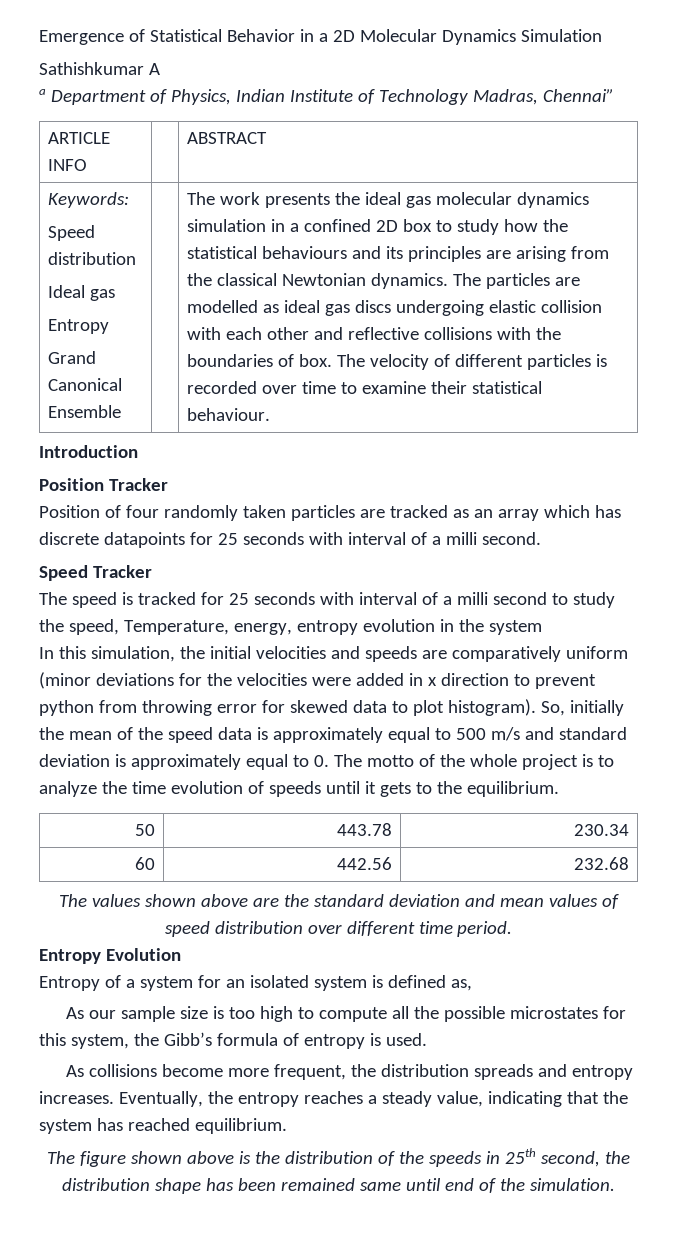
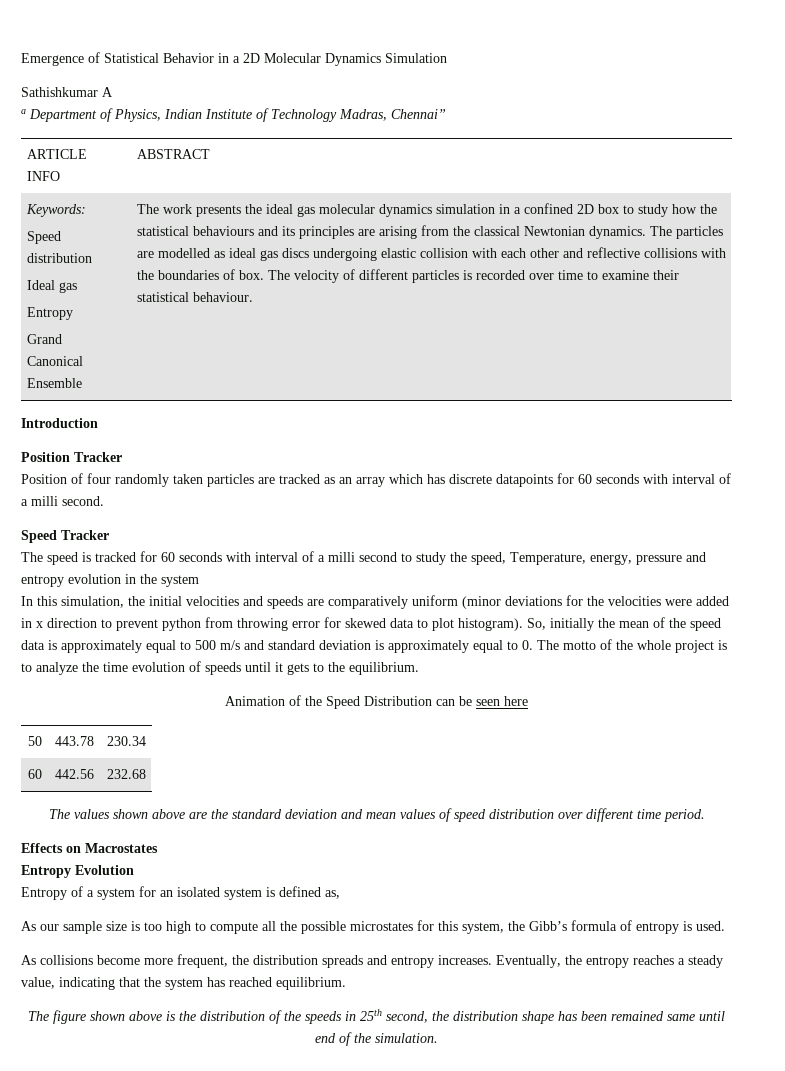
[217,533,238,545] 25 -> [578,474,592,484] 60
[228,593,249,605] 25 -> [161,552,175,562] 60
(292, 629) none -> [636,552,706,565] pressure and
(559, 789) none -> [225,695,528,709] // Animation of the Speed Distribution can be seen here
(513, 929) none -> [21,843,158,853] // Effects on Macrostates

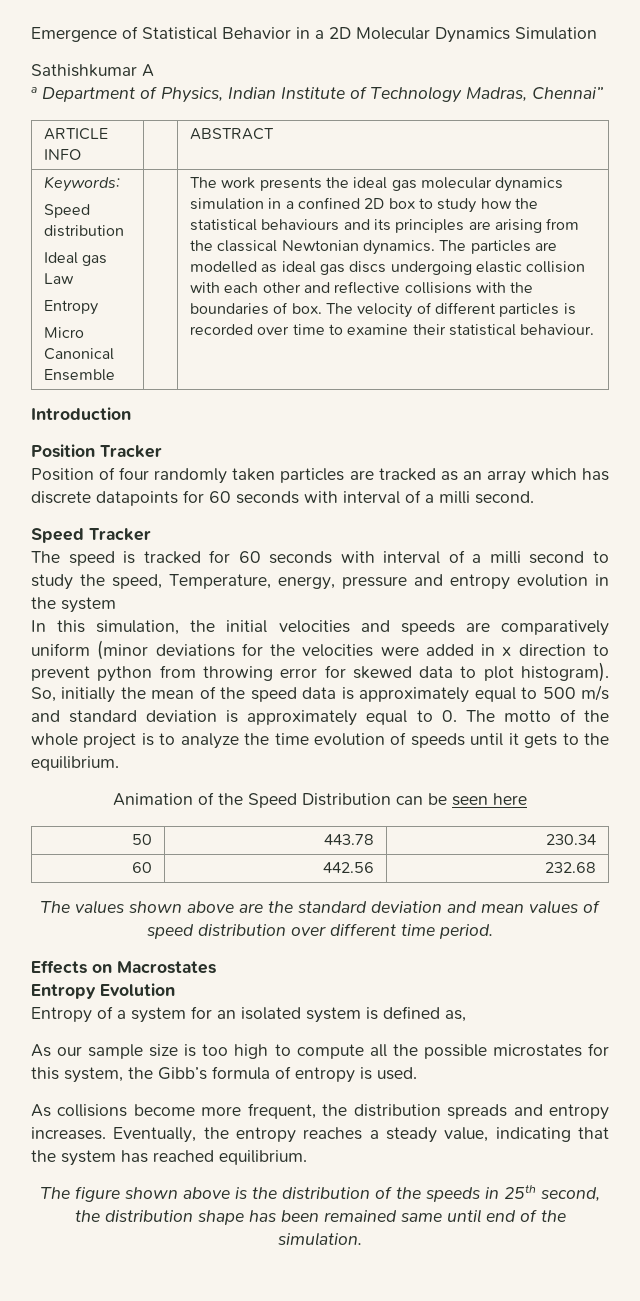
(77, 287) none -> [43,273,74,284] Law
[26,334,62,344] Grand -> [43,327,84,338] Micro

